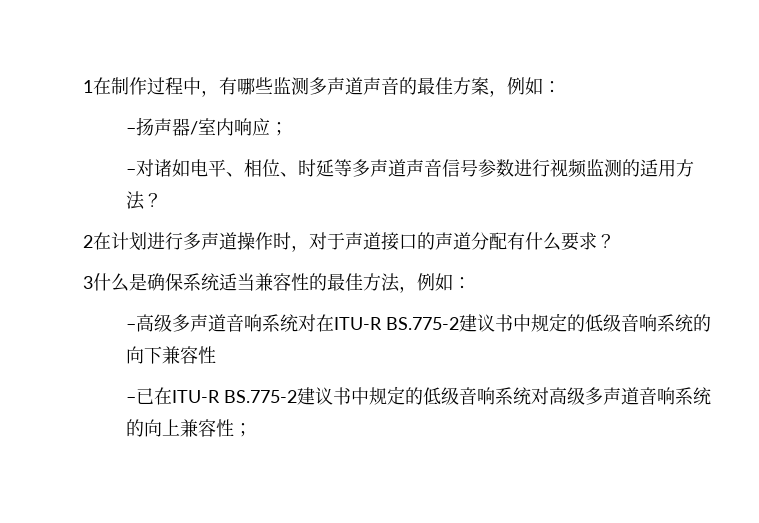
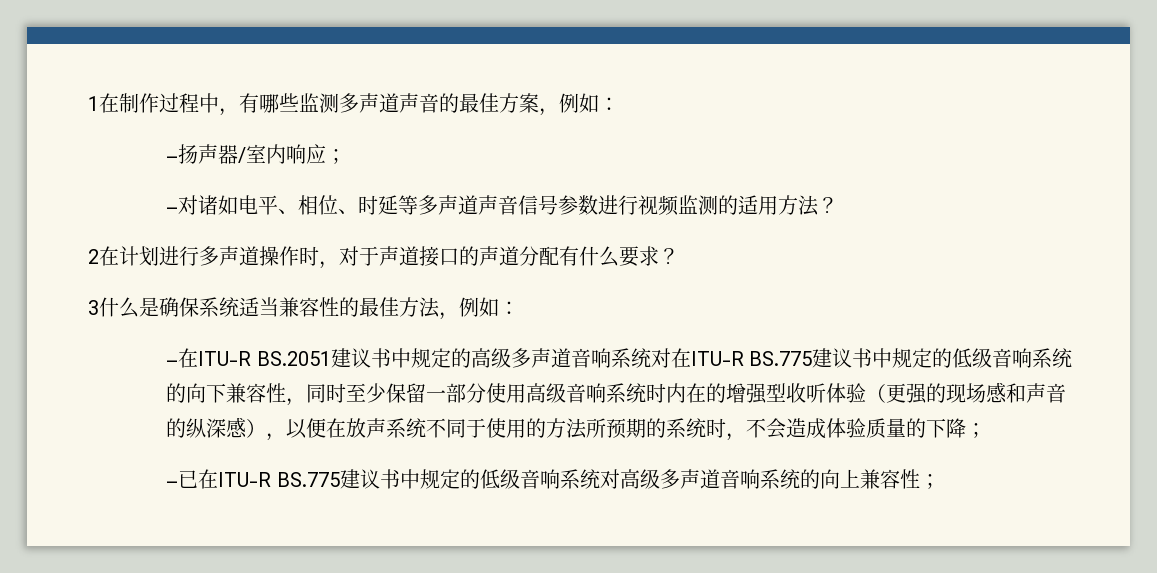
(136, 327) none -> [178,348,471,368] 在ITU-R BS.2051建议书中规定的
[385,317,459,330] BS.775-2 -> [749,351,813,366] BS.775
(216, 355) none -> [286,382,1067,406] [166,417,987,441] ，同时至少保留一部分使用高级音响系统时内在的增强型收听体验（更强的现场感和声音的纵深感），以便在放声系统不同于使用的方法所预期的系统时，不会造成体验质量的下降；
[223,390,297,403] BS.775-2 -> [276,472,340,487] BS.775

